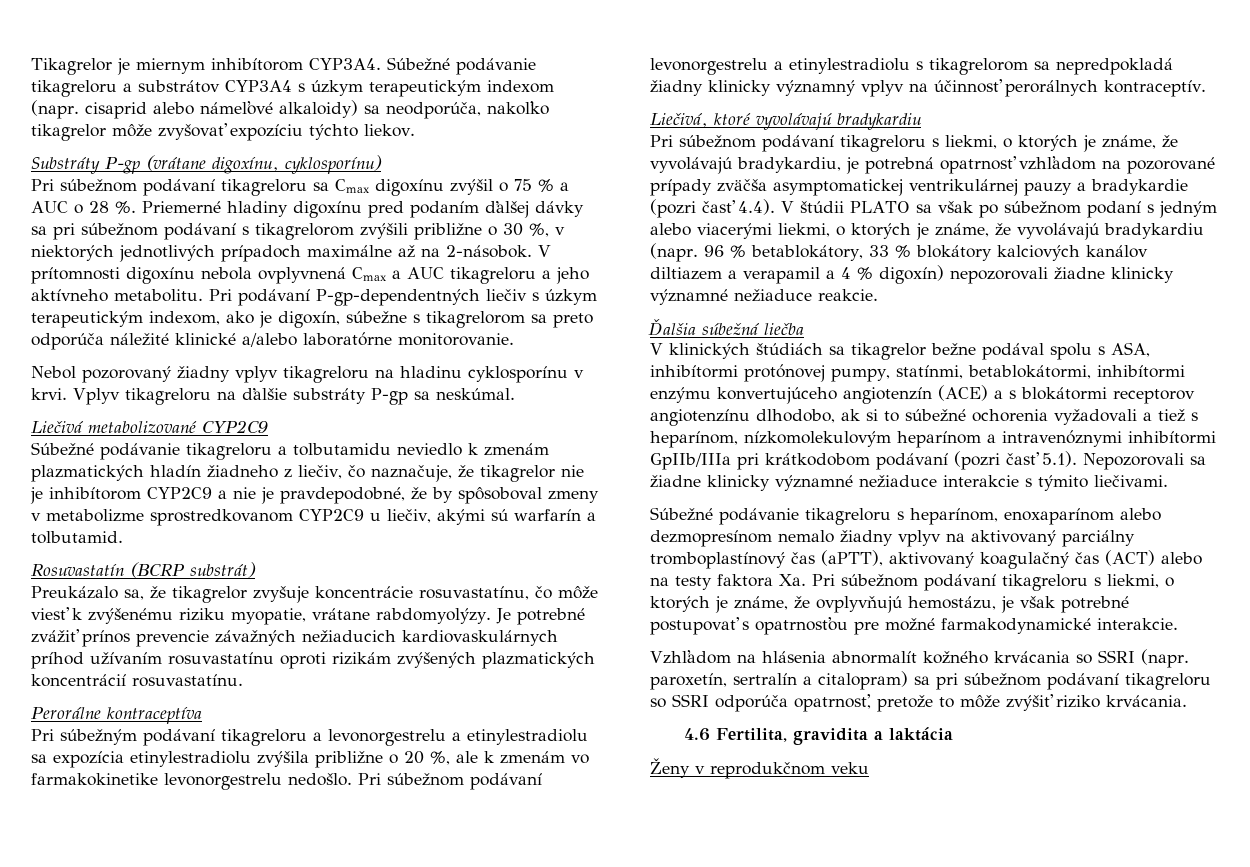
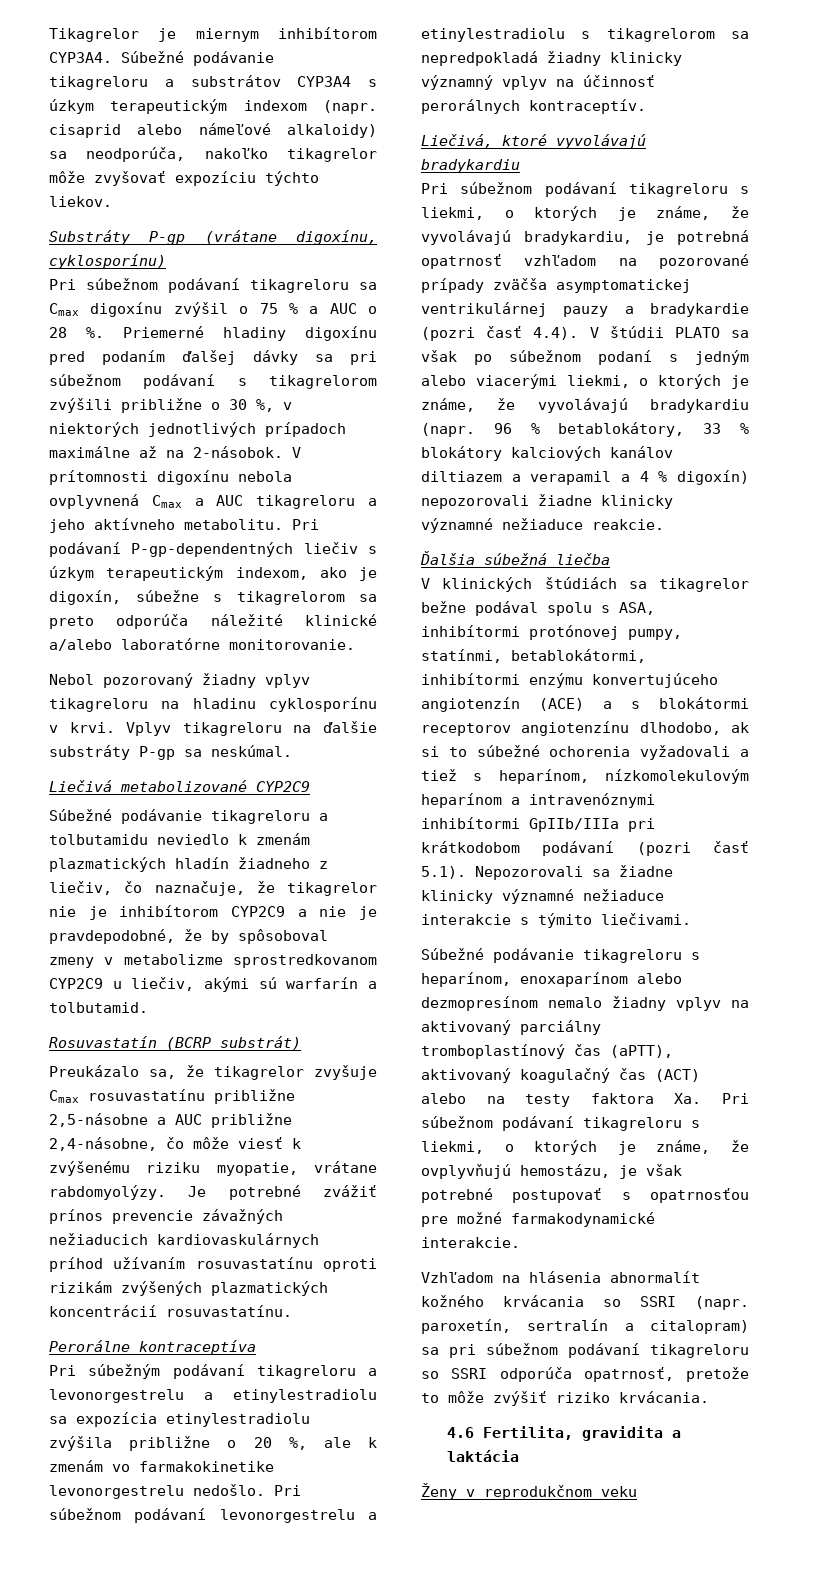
[315,586,529,600] koncentrácie rosuvastatínu, -> [49,1089,295,1104] [49,1113,292,1128] [49,1137,157,1151] Cmax rosuvastatínu približne 2,5-násobne a AUC približne 2,4-násobne,

